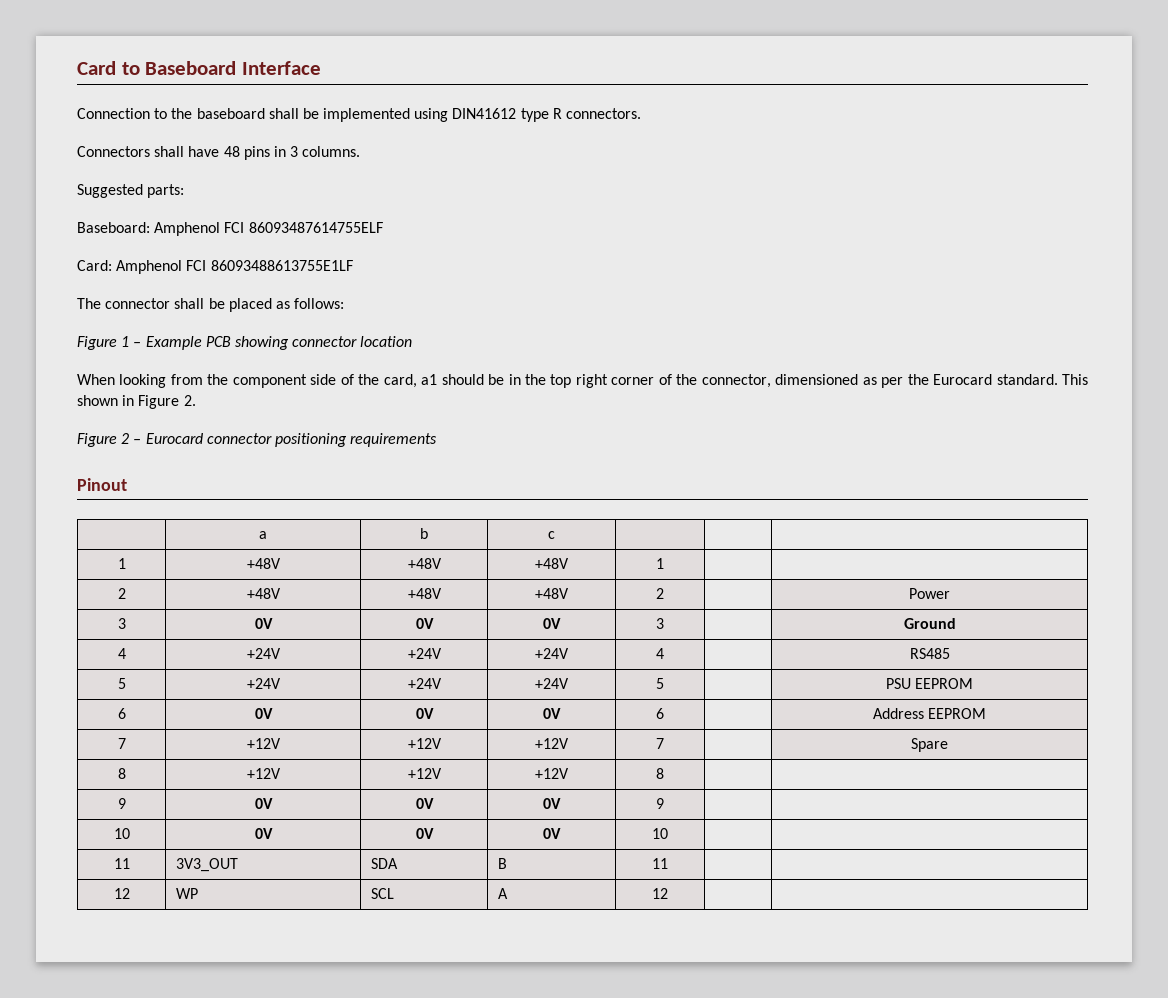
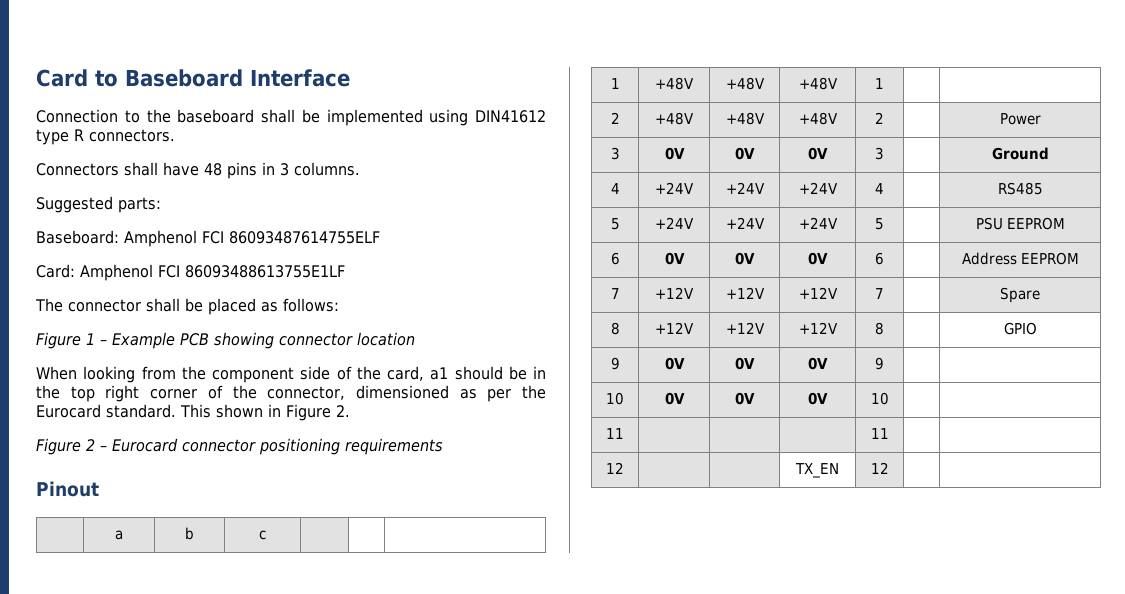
(664, 773) none -> [1003,322,1037,335] GPIO
[175,858,238,872] [370,858,398,869] [497,858,507,869] 3V3_OUT | SDA | B -> (624, 433) | |
[175,888,198,899] [370,888,394,899] [497,888,508,899] WP | SCL | A -> [795,463,839,478] | | TX_EN

